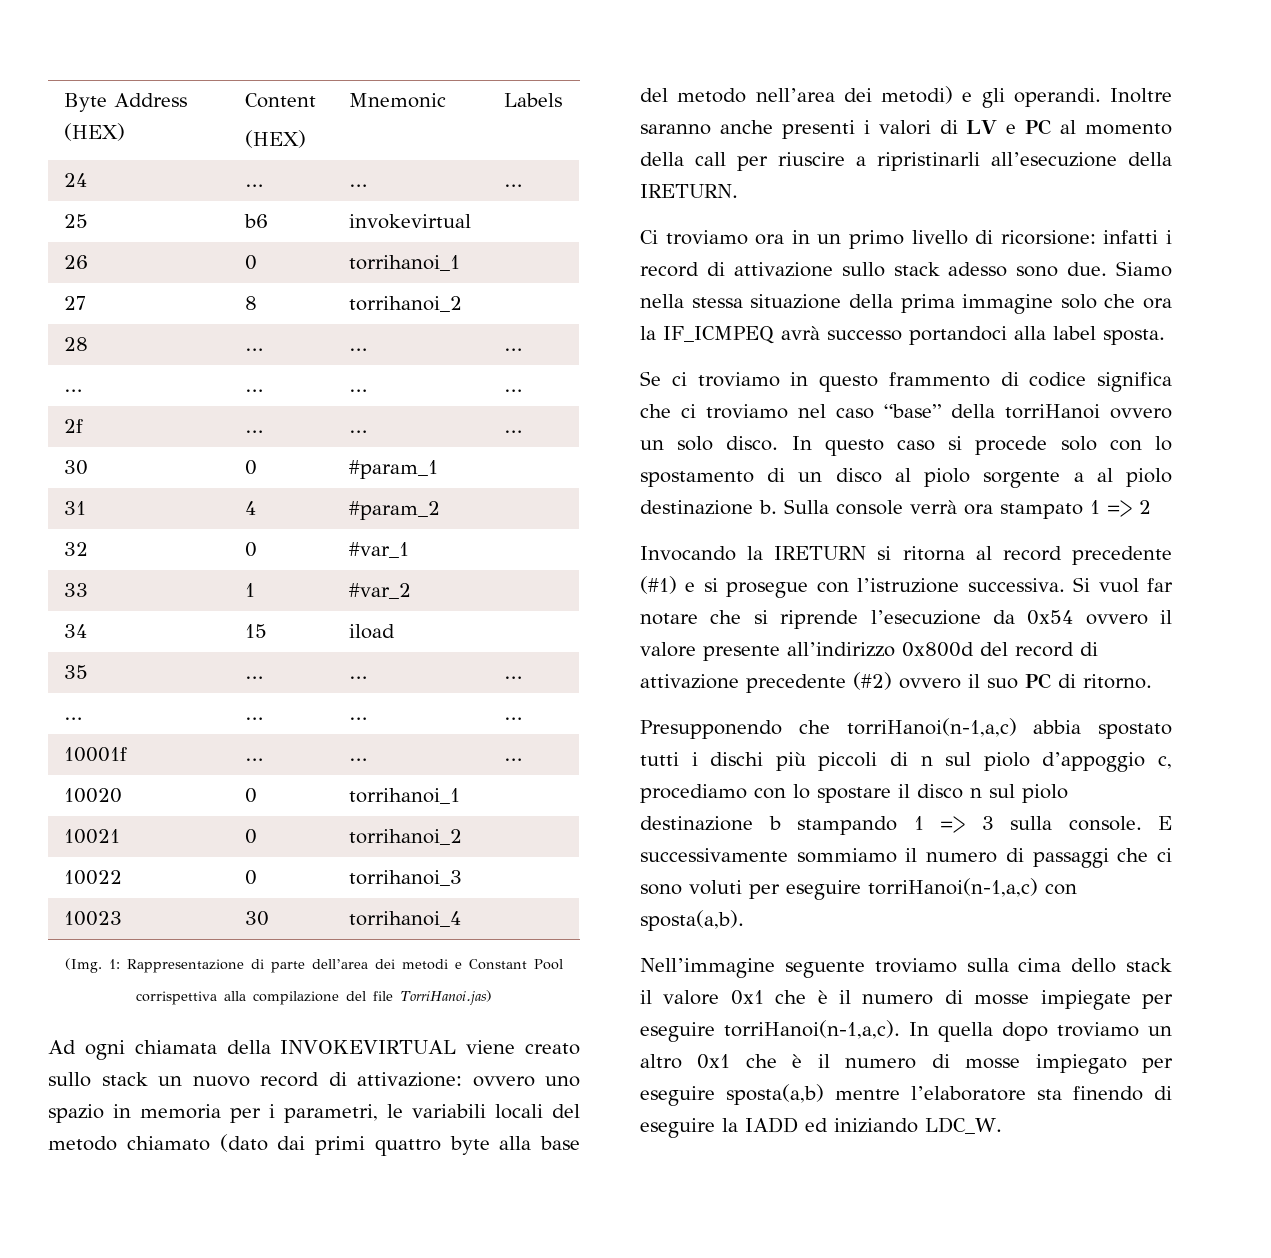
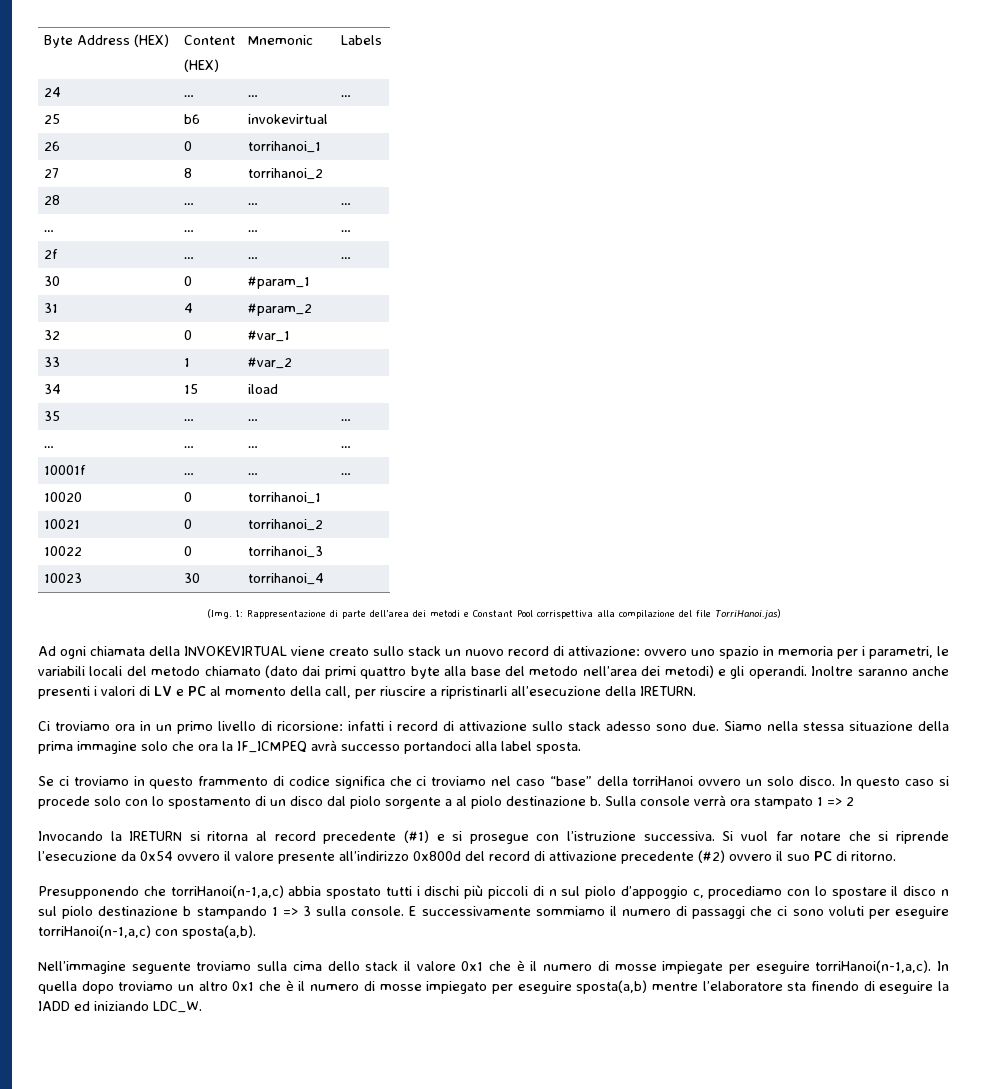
[695,152,726,166] call -> [324,686,351,698] call,
[894,468,911,482] al -> [327,796,346,806] dal

